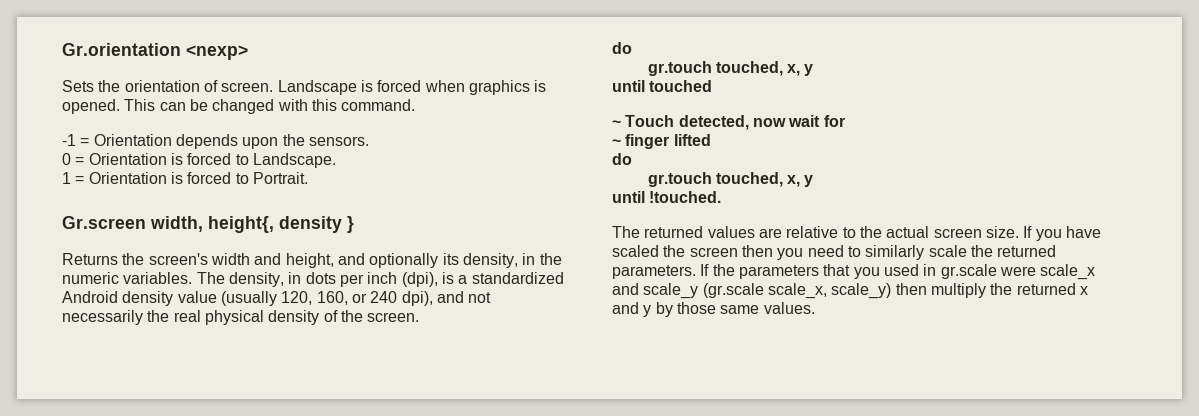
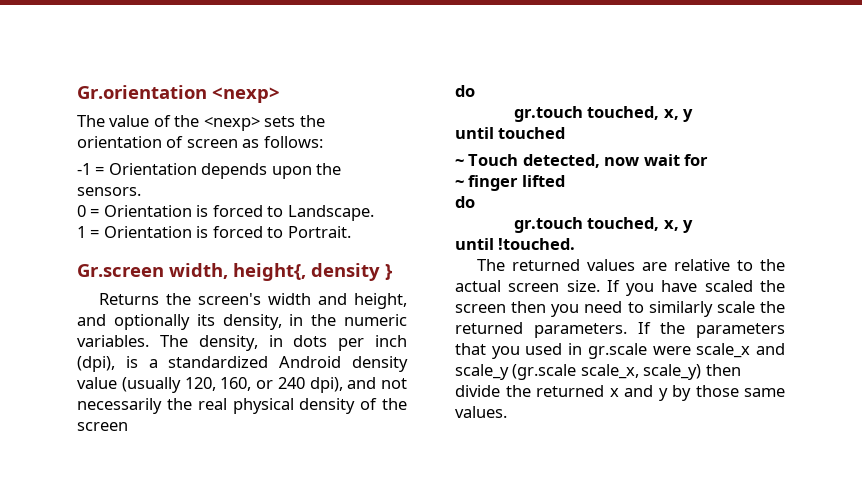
[62,80,547,95] [62,99,416,114] Sets the orientation of screen. Landscape is forced when graphics is opened. This can be changed with this command. -> [77,115,325,131] [77,136,323,148] The value of the <nexp> sets the orientation of screen as follows:
[367,312,420,322] screen. -> [77,422,128,431] screen
[930,283,986,298] multiply -> [455,385,500,397] divide

